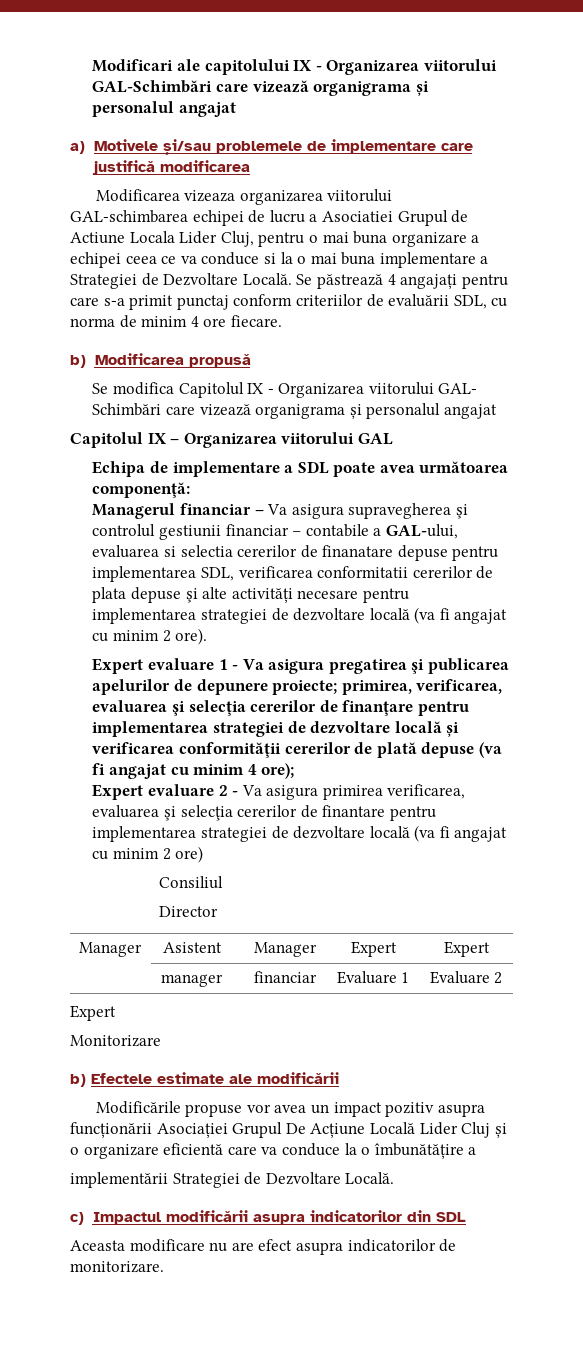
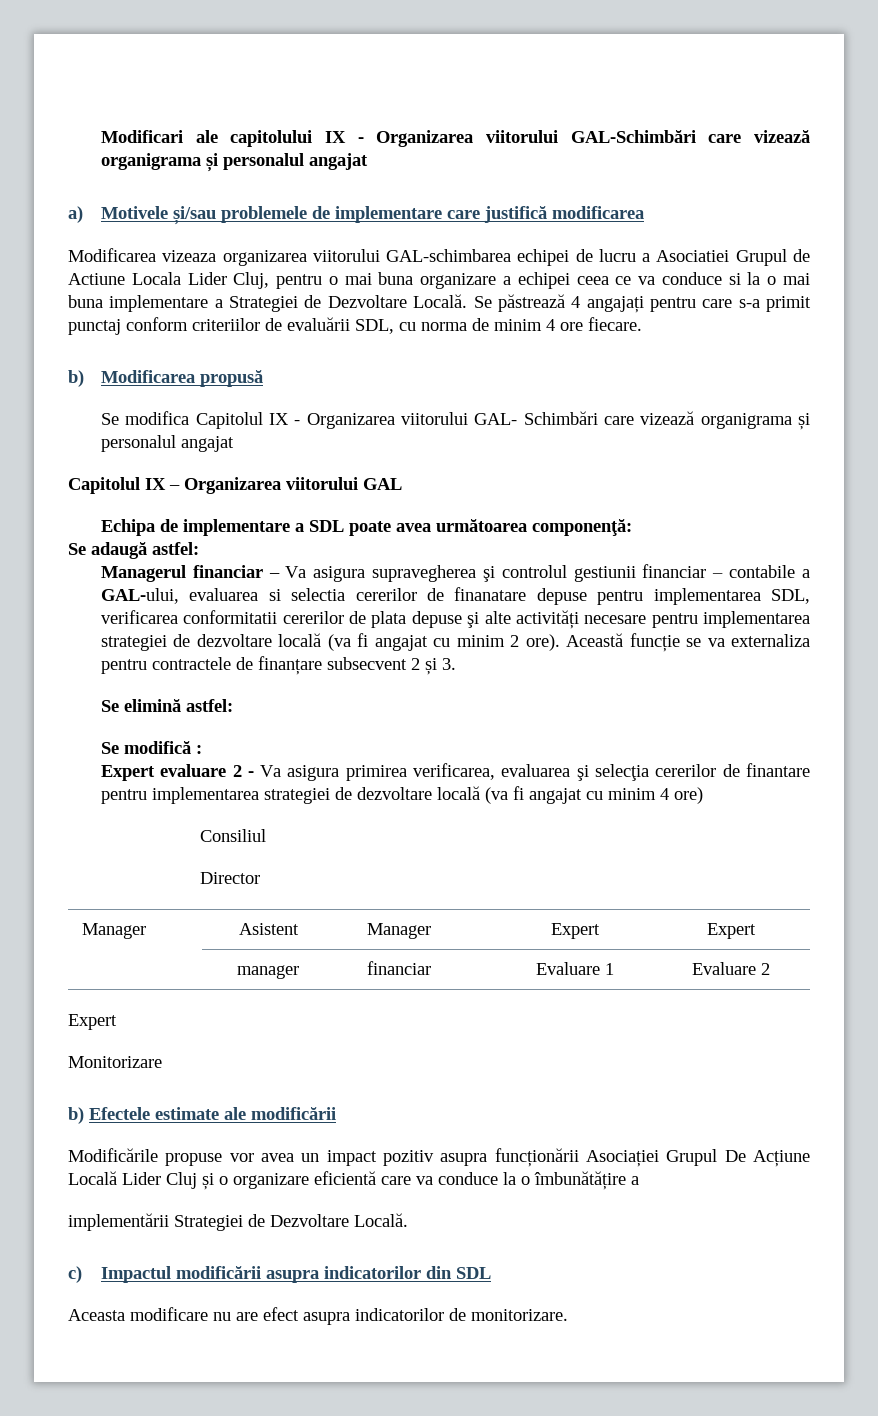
(191, 490) none -> [68,542,199,559] // Se adaugă astfel:
[92,658,510,674] [92,679,503,695] [92,700,469,716] [92,721,460,737] [92,742,502,758] [92,763,295,779] // Expert evaluare 1 - Va asigura pregatirea şi publicarea apelurilor de depunere proiecte; primirea, verificarea, evaluarea şi selecţia cererilor de finanţare pentru implementarea strategiei de dezvoltare locală și verificarea conformităţii cererilor de plată depuse (va fi angajat cu minim 4 ore); -> [566,633,810,652] [100,656,456,675] [100,699,233,712] [100,741,202,754] Această funcție se va externaliza pentru contractele de finanțare subsecvent 2 și 3. // Se elimină astfel: // Se modifică :
[162,848,171,860] 2 -> [659,788,669,800] 4

